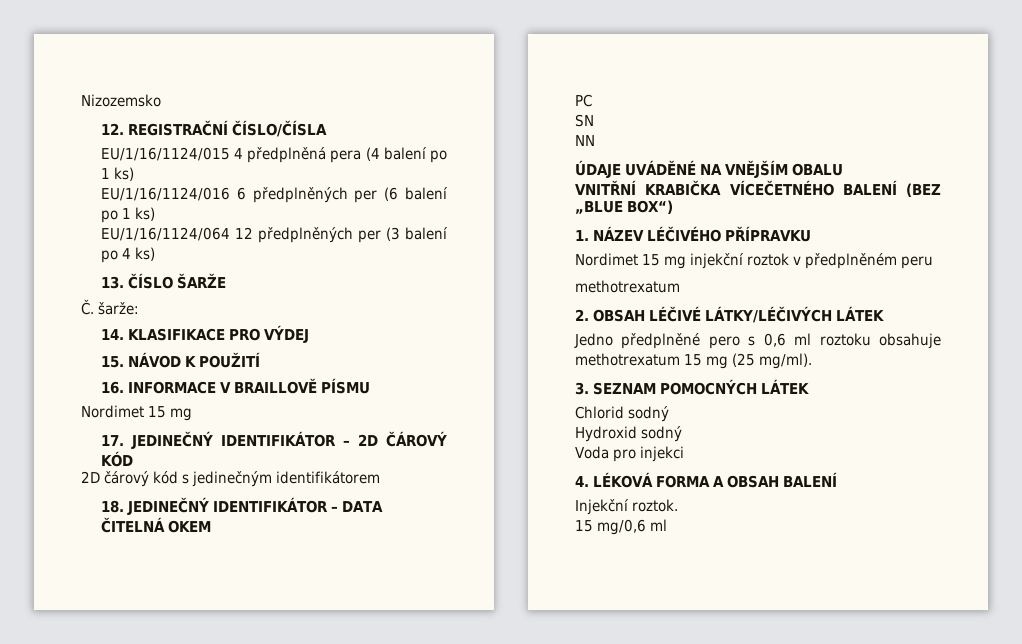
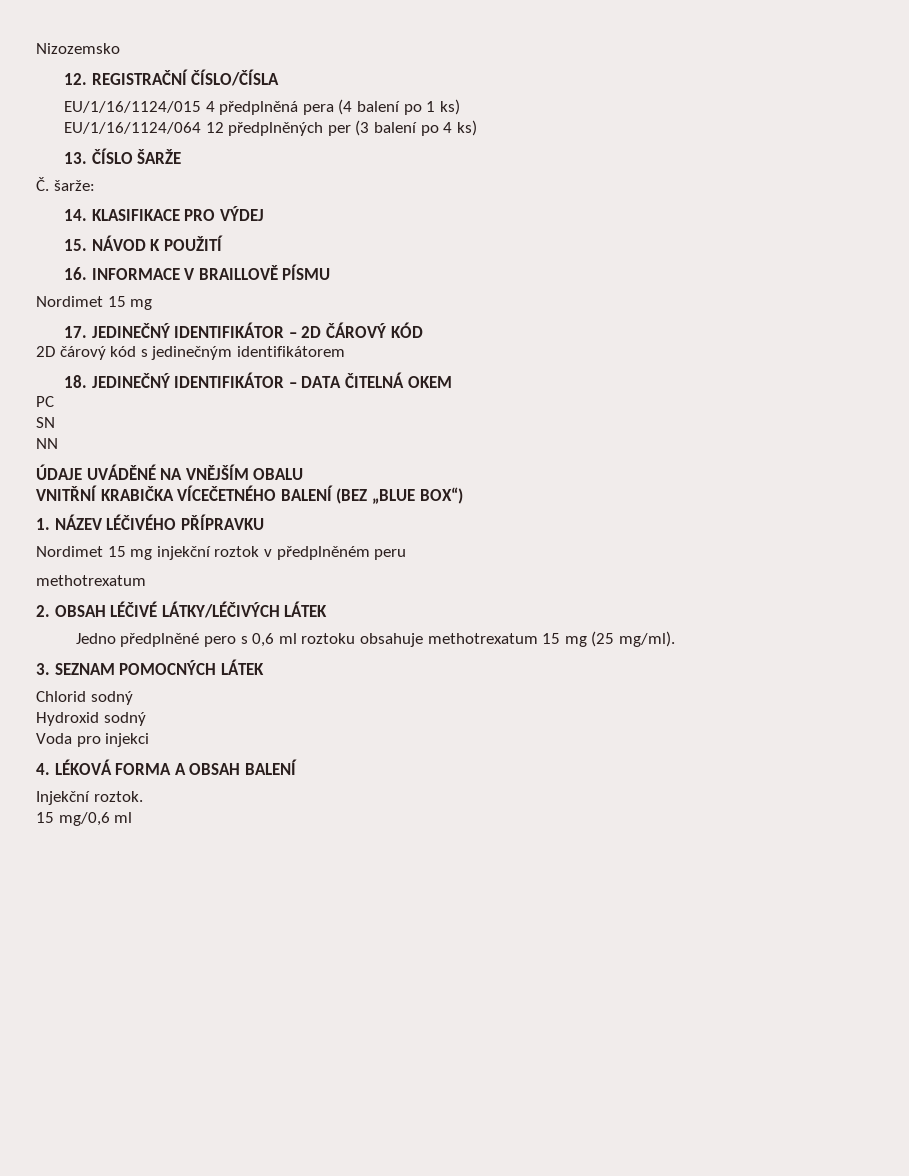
[100,187,448,203] [100,207,156,223] // EU/1/16/1124/016 6 předplněných per (6 balení po 1 ks) -> (460, 107) none

